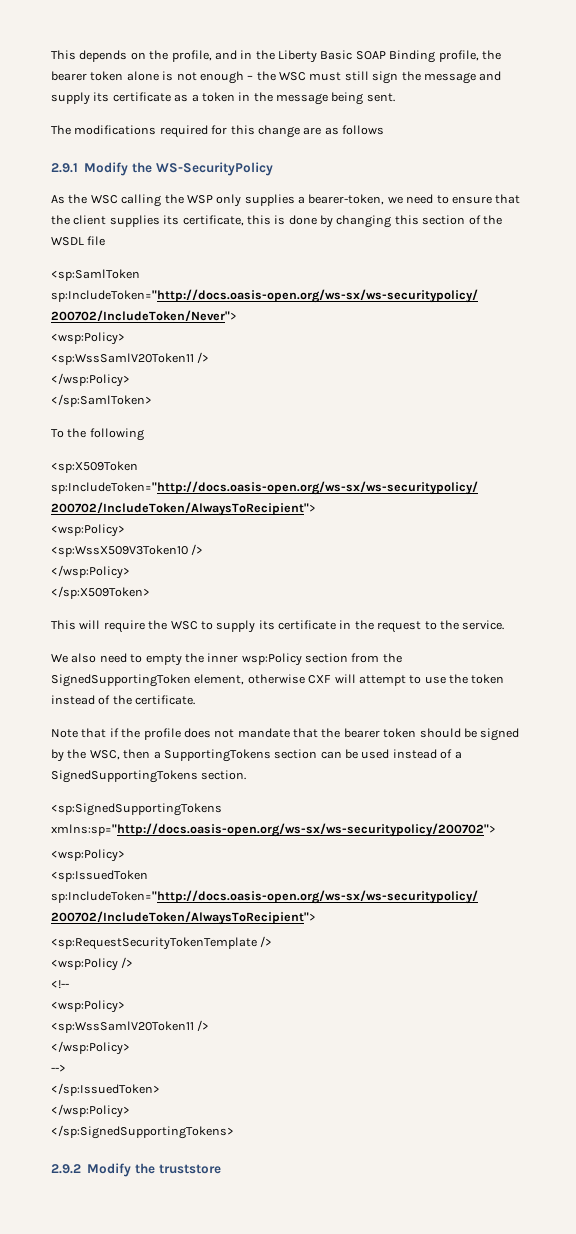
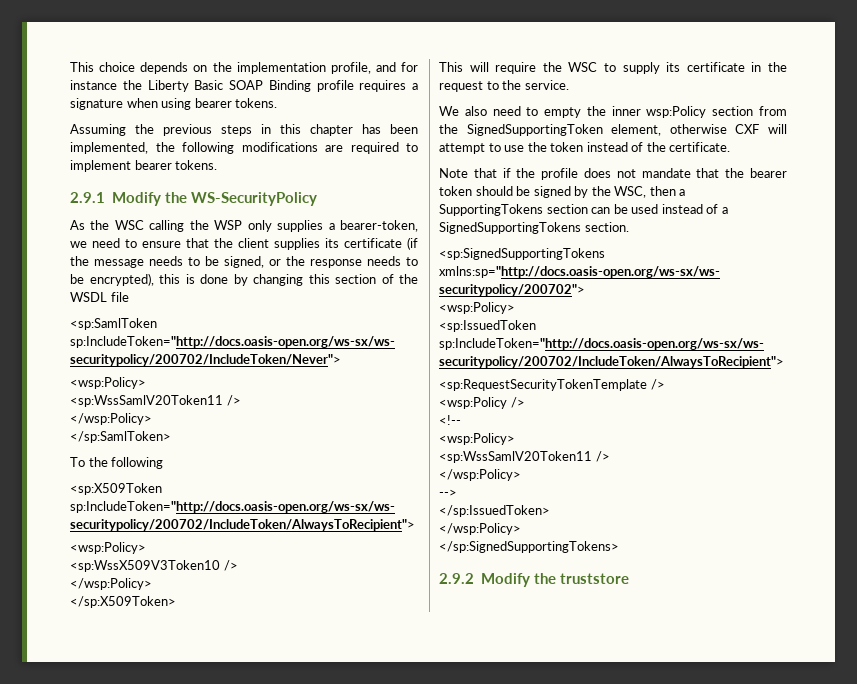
[51,50,76,60] This -> [70,62,136,72] This choice
(169, 55) none -> [236,62,326,74] implementation
[240,50,253,59] in -> [401,62,418,72] [70,80,117,90] for instance
[438,50,501,62] [51,71,502,84] [51,92,395,105] [51,125,384,138] profile, the bearer token alone is not enough – the WSC must still sign the message and supply its certificate as a token in the message being sent. // The modifications required for this change are as follows -> [316,80,418,92] [70,98,278,110] [70,124,418,136] [70,142,418,154] [70,160,218,172] profile requires a signature when using bearer tokens. // Assuming the previous steps in this chapter has been implemented, the following modifications are required to implement bearer tokens.
[182,215,244,226] certificate, -> [344,237,418,250] [70,256,418,268] [70,273,154,286] certificate (if the message needs to be signed, or the response needs to be encrypted),

